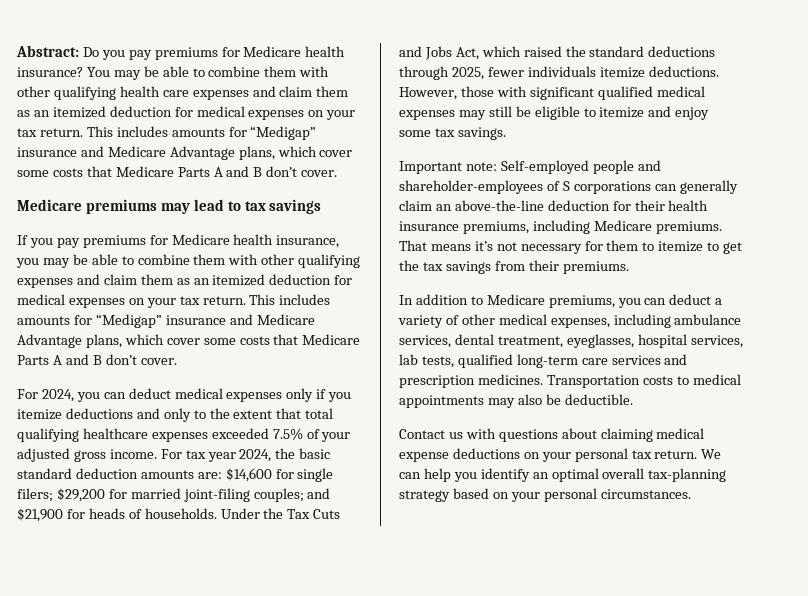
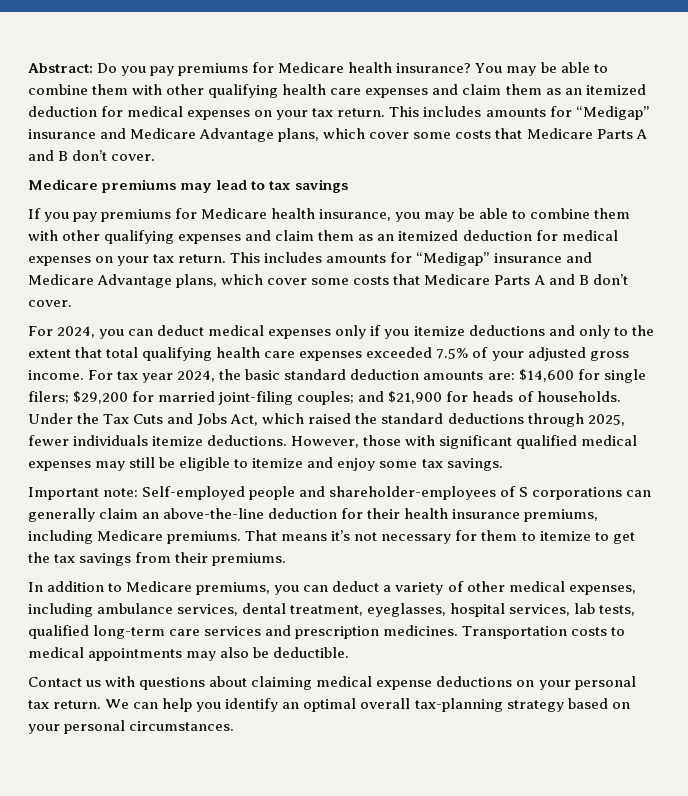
[82,428,148,439] healthcare -> [216,347,296,358] health care

